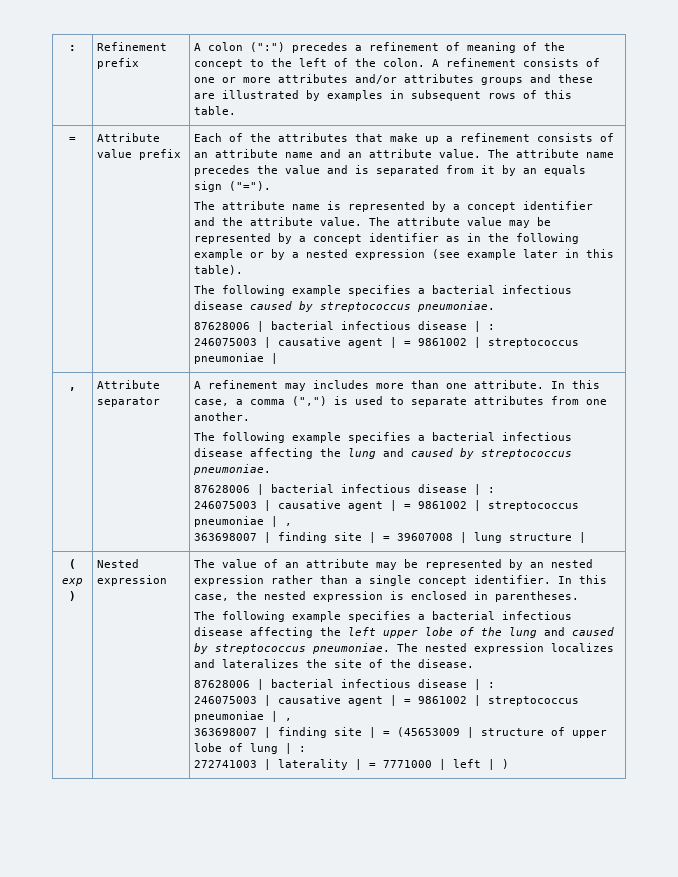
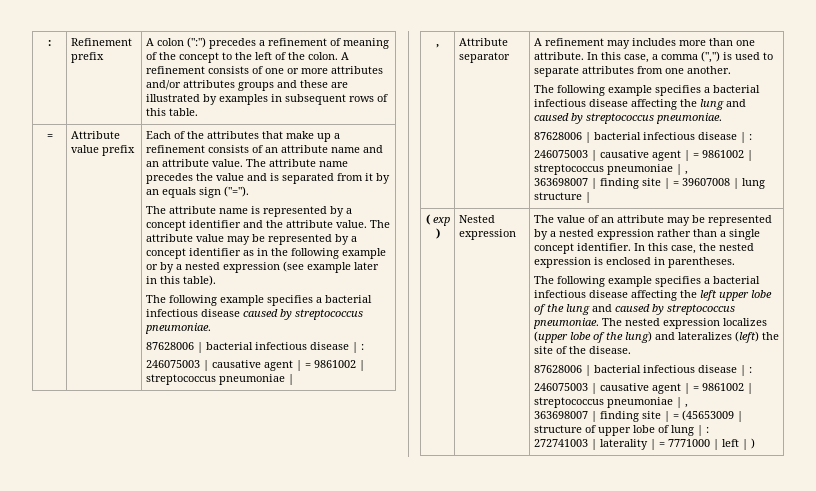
[530,562,545,568] an -> [549,231,556,237] a
(615, 647) none -> [533,331,652,343] (upper lobe of the lung)
(300, 663) none -> [734,331,759,343] (left)

